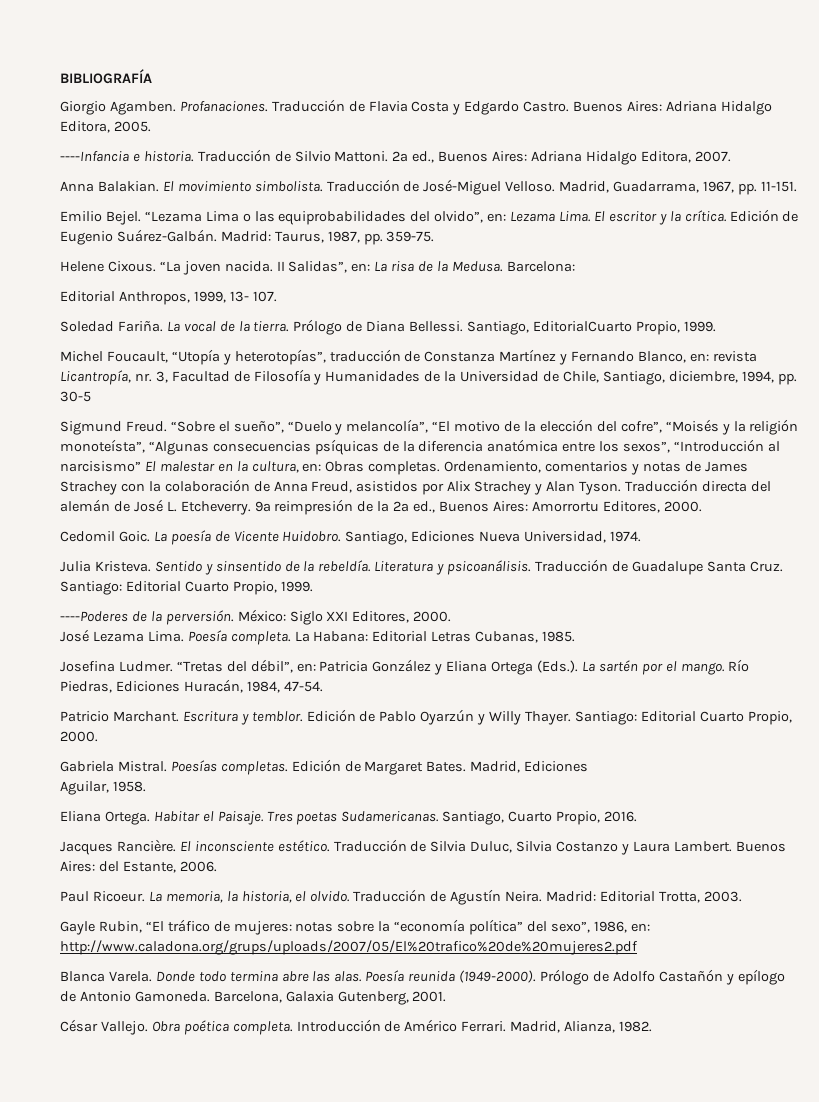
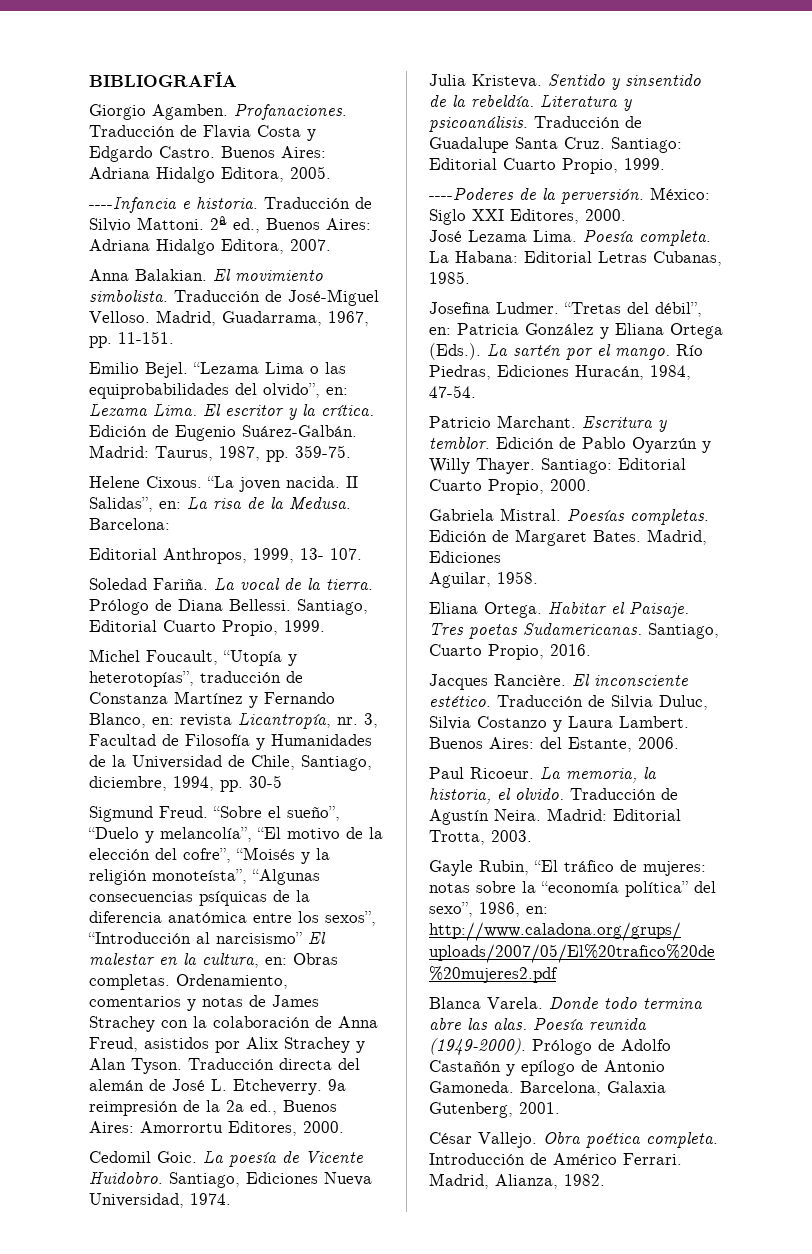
[532,321,632,332] EditorialCuarto -> [89,620,216,632] Editorial Cuarto

